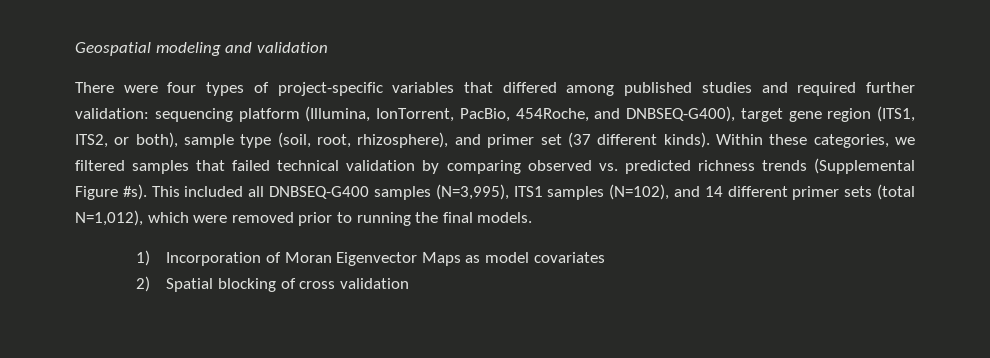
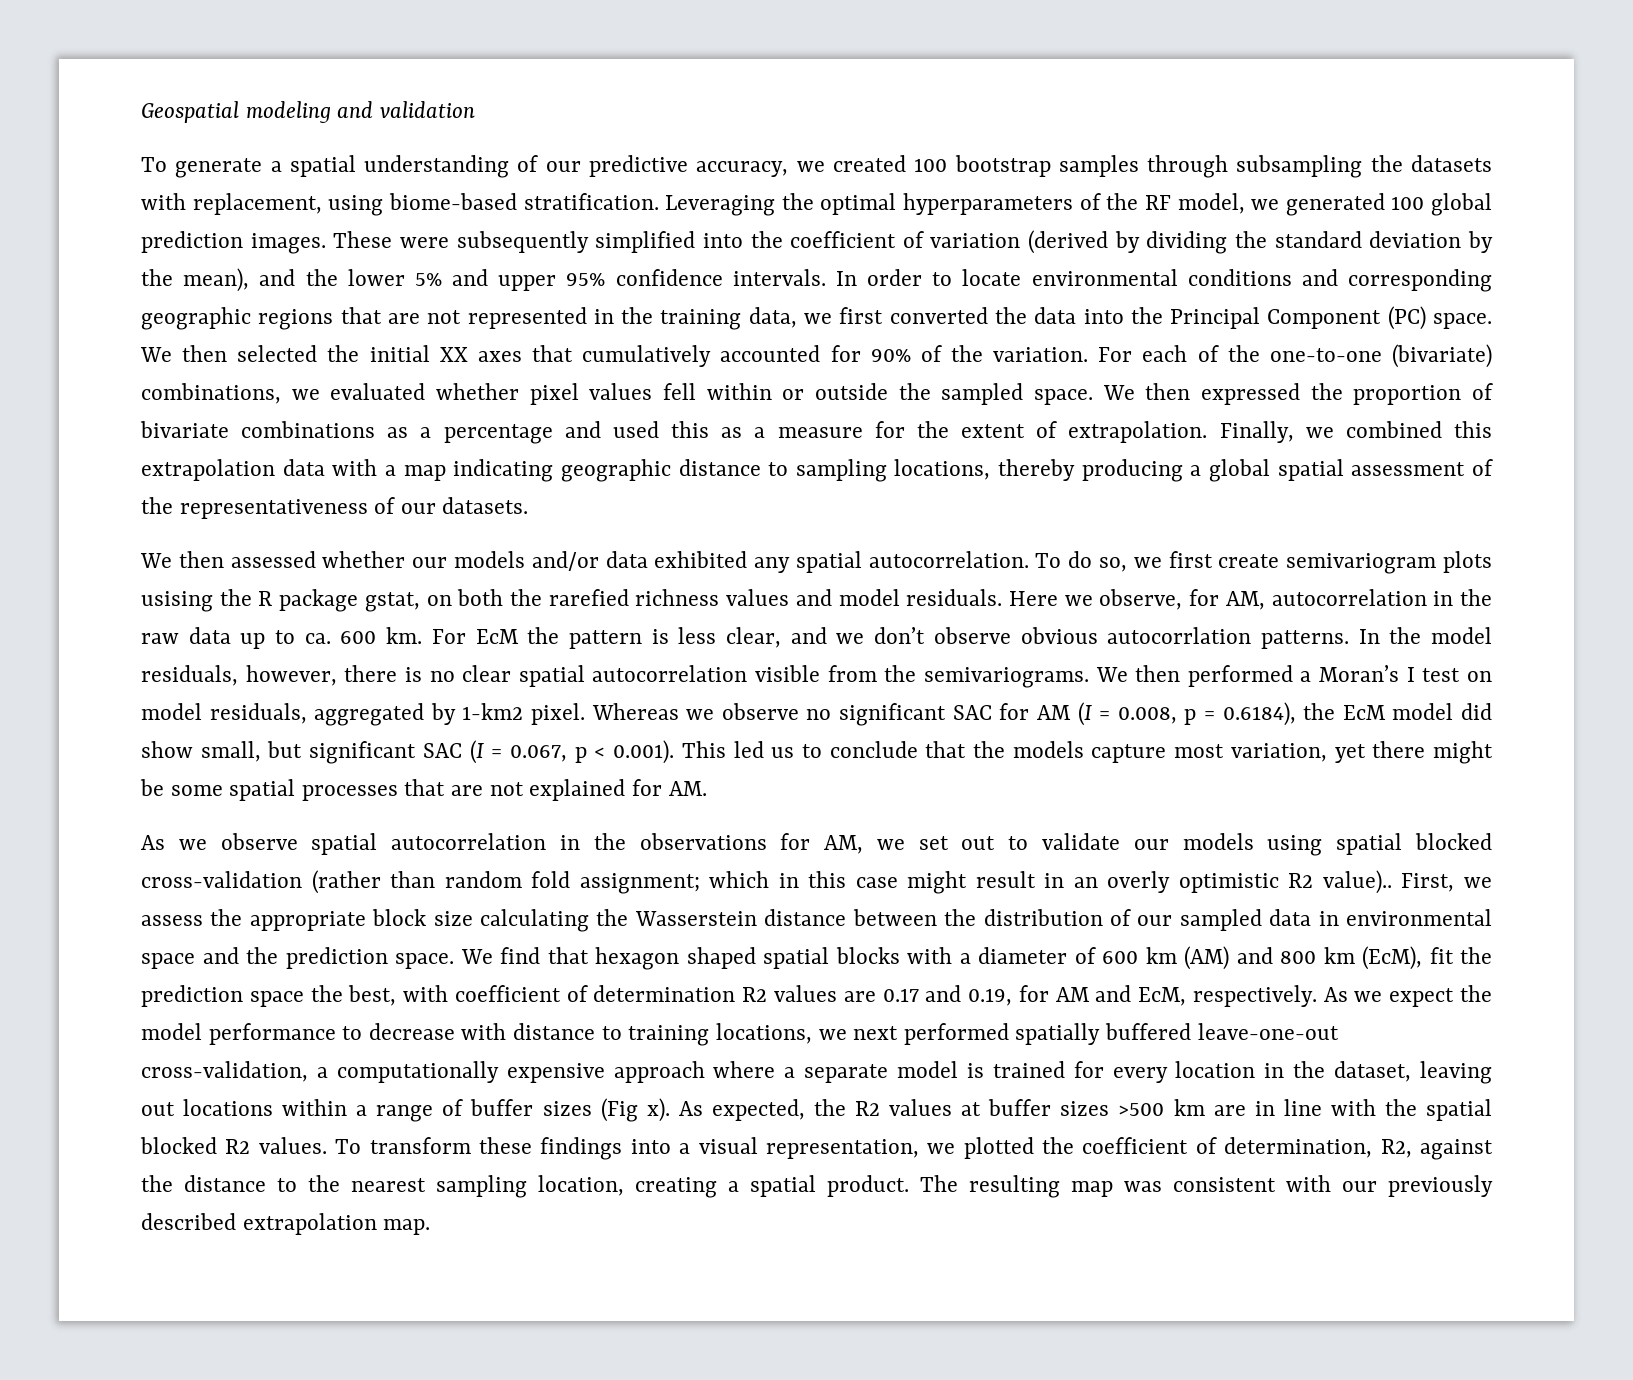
[75,82,915,96] [75,106,915,122] [75,132,916,148] [75,158,916,174] [75,184,915,200] [75,210,533,226] [135,250,605,266] [135,276,409,292] There were four types of project-specific variables that differed among published studies and required further validation: sequencing platform (Illumina, IonTorrent, PacBio, 454Roche, and DNBSEQ-G400), target gene region (ITS1, ITS2, or both), sample type (soil, root, rhizosphere), and primer set (37 different kinds). Within these categories, we filtered samples that failed technical validation by comparing observed vs. predicted richness trends (Supplemental Figure #s). This included all DNBSEQ-G400 samples (N=3,995), ITS1 samples (N=102), and 14 different primer sets (total N=1,012), which were removed prior to running the final models. // 1) Incorporation of Moran Eigenvector Maps as model covariates // 2) Spatial blocking of cross validation -> [141,155,1492,178] [141,193,1492,216] [141,230,1494,254] [141,268,1493,292] [141,306,1492,330] [140,344,1492,368] [141,383,1493,405] [140,421,1492,444] [141,459,1494,482] [141,497,529,519] [140,551,1493,574] [141,589,1492,612] [141,627,1492,649] [141,665,1492,688] [141,702,1493,726] [141,740,1493,764] [140,779,707,801] [141,833,1493,856] [141,870,1492,894] [141,909,1493,932] [141,946,1492,970] [141,985,1492,1007] [141,1023,1339,1046] [141,1061,1493,1084] [141,1098,1492,1122] [140,1137,1494,1160] [141,1175,1493,1198] [141,1213,431,1235] To generate a spatial understanding of our predictive accuracy, we created 100 bootstrap samples through subsampling the datasets with replacement, using biome-based stratification. Leveraging the optimal hyperparameters of the RF model, we generated 100 global prediction images. These were subsequently simplified into the coefficient of variation (derived by dividing the standard deviation by the mean), and the lower 5% and upper 95% confidence intervals. In order to locate environmental conditions and corresponding geographic regions that are not represented in the training data, we first converted the data into the Principal Component (PC) space. We then selected the initial XX axes that cumulatively accounted for 90% of the variation. For each of the one-to-one (bivariate) combinations, we evaluated whether pixel values fell within or outside the sampled space. We then expressed the proportion of bivariate combinations as a percentage and used this as a measure for the extent of extrapolation. Finally, we combined this extrapolation data with a map indicating geographic distance to sampling locations, thereby producing a global spatial assessment of the representativeness of our datasets. // We then assessed whether our models and/or data exhibited any spatial autocorrelation. To do so, we first create semivariogram plots usising the R package gstat, on both the rarefied richness values and model residuals. Here we observe, for AM, autocorrelation in the raw data up to ca. 600 km. For EcM the pattern is less clear, and we don’t observe obvious autocorrlation patterns. In the model residuals, however, there is no clear spatial autocorrelation visible from the semivariograms. We then performed a Moran’s I test on model residuals, aggregated by 1-km2 pixel. Whereas we observe no significant SAC for AM (I = 0.008, p = 0.6184), the EcM model did show small, but significant SAC (I = 0.067, p < 0.001). This led us to conclude that the models capture most variation, yet there might be some spatial processes that are not explained for AM. // As we observe spatial autocorrelation in the observations for AM, we set out to validate our models using spatial blocked cross-validation (rather than random fold assignment; which in this case might result in an overly optimistic R2 value).. First, we assess the appropriate block size calculating the Wasserstein distance between the distribution of our sampled data in environmental space and the prediction space. We find that hexagon shaped spatial blocks with a diameter of 600 km (AM) and 800 km (EcM), fit the prediction space the best, with coefficient of determination R2 values are 0.17 and 0.19, for AM and EcM, respectively. As we expect the model performance to decrease with distance to training locations, we next performed spatially buffered leave-one-out cross-validation, a computationally expensive approach where a separate model is trained for every location in the dataset, leaving out locations within a range of buffer sizes (Fig x). As expected, the R2 values at buffer sizes >500 km are in line with the spatial blocked R2 values. To transform these findings into a visual representation, we plotted the coefficient of determination, R2, against the distance to the nearest sampling location, creating a spatial product. The resulting map was consistent with our previously described extrapolation map.

